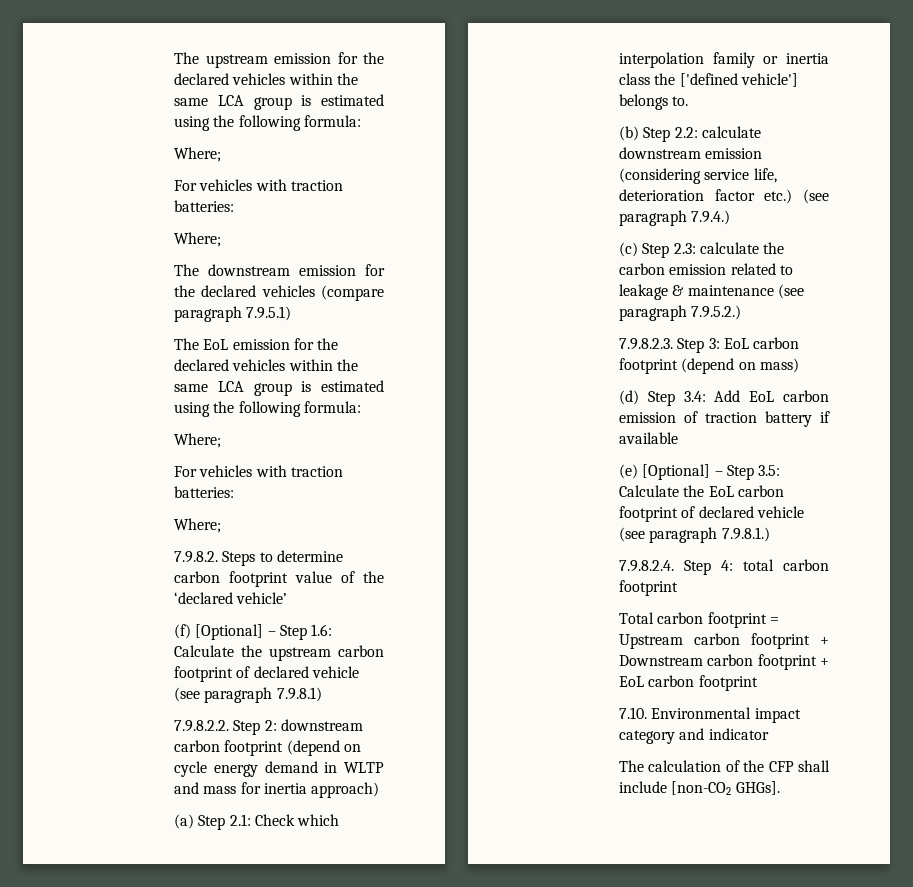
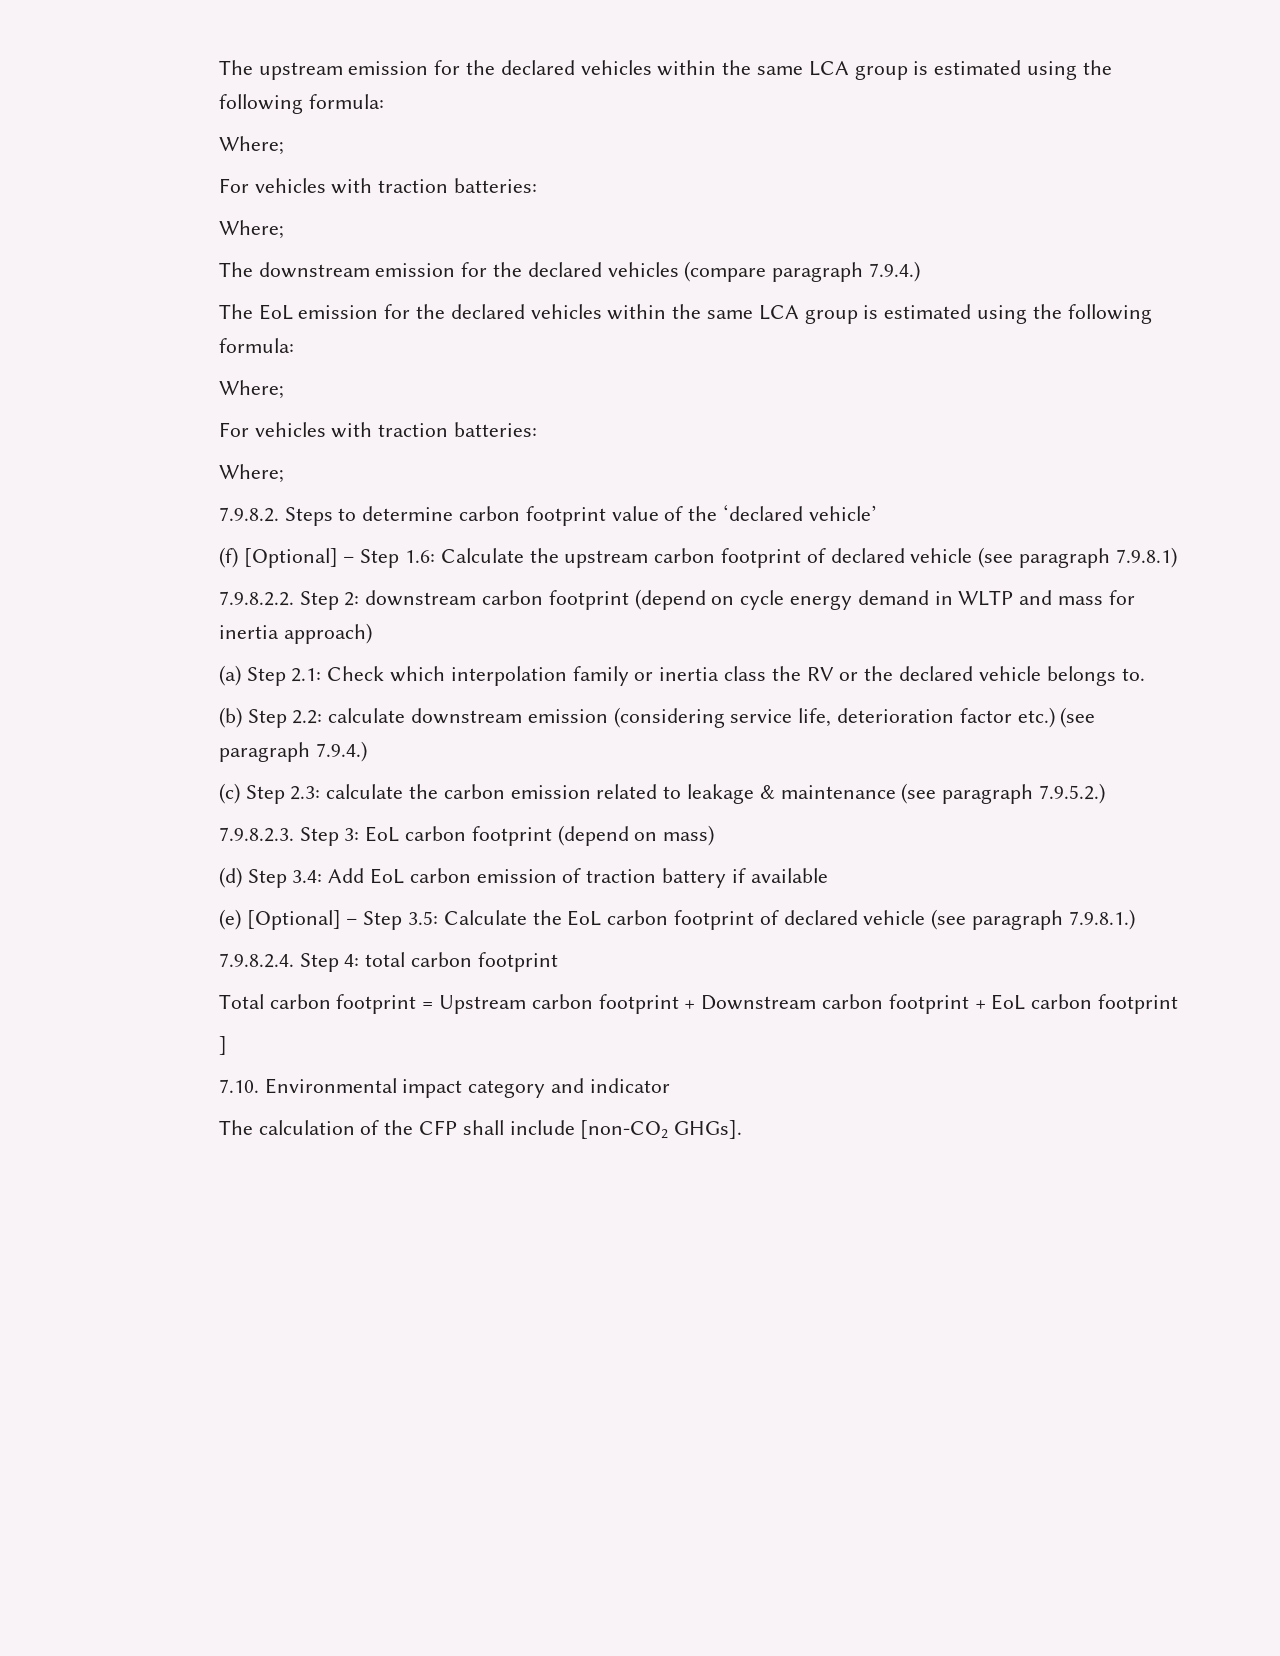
[246,306,292,321] 7.9.5.1) -> [869,261,921,282] 7.9.4.)
[679,73,798,87] ['defined vehicle'] -> [806,666,1041,681] RV or the declared vehicle
(758, 683) none -> [218,1036,227,1055] // ]

